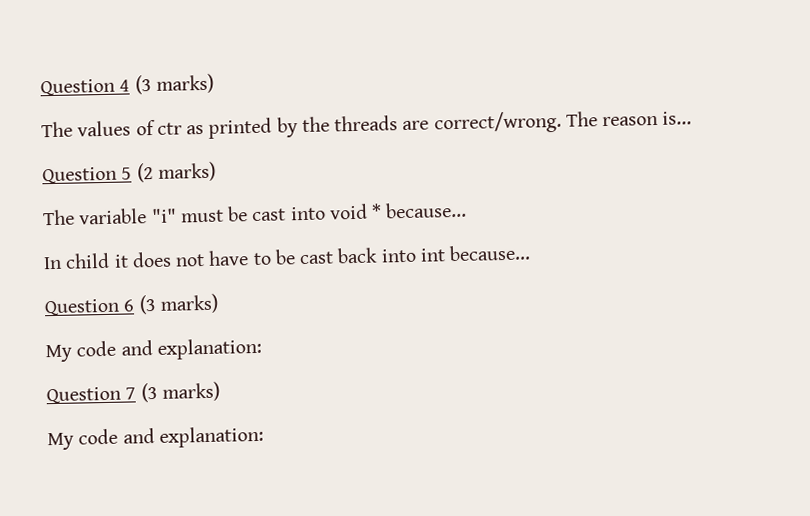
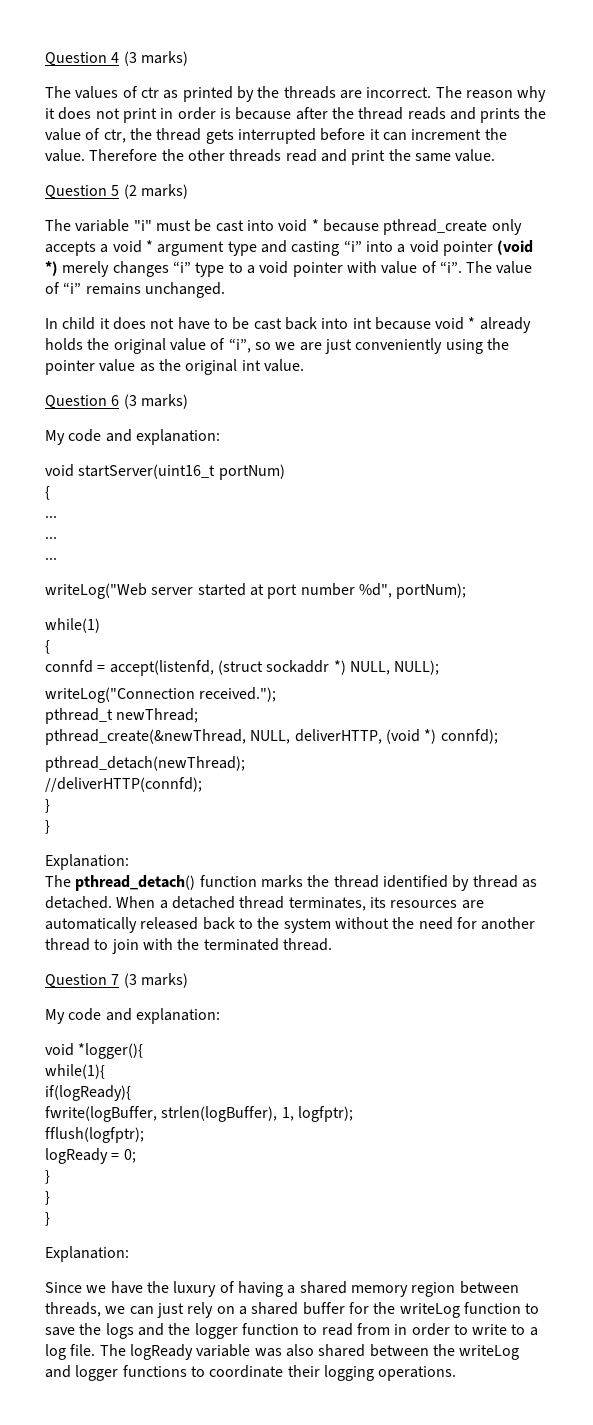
[433,110,562,135] correct/wrong. -> [366,87,432,98] incorrect.
[662,111,693,125] is... -> [517,86,547,102] [45,107,547,123] [45,128,507,144] [45,149,496,165] why it does not print in order is because after the thread reads and prints the value of ctr, the thread gets interrupted before it can increment the value. Therefore the other threads read and print the same value.
[385,201,468,219] because... -> [322,219,522,235] [45,240,534,256] [45,261,533,277] [45,282,225,298] because pthread_create only accepts a void * argument type and casting “i” into a void pointer (void *) merely changes “i” type to a void pointer with value of “i”. The value of “i” remains unchanged.
[449,244,532,262] because... -> [374,317,531,333] [45,338,509,354] [45,359,304,375] because void * already holds the original value of “i”, so we are just conveniently using the pointer value as the original int value.
(262, 348) none -> [45,464,285,480] [45,486,50,500] [45,515,57,518] [45,536,57,539] [45,557,57,560] [45,583,467,599] [45,618,100,633] [45,640,50,654] [45,660,440,676] [45,687,277,703] [45,708,199,724] [45,729,498,745] [45,756,245,772] [45,777,202,792] [45,799,50,813] [45,820,50,834] [45,854,129,870] [45,875,537,891] [45,896,484,911] [45,917,536,933] [45,938,332,954] // void startServer(uint16_t portNum) // { // ... // ... // ... // writeLog("Web server started at port number %d", portNum); // while(1) // { // connfd = accept(listenfd, (struct sockaddr *) NULL, NULL); // writeLog("Connection received."); // pthread_t newThread; // pthread_create(&newThread, NULL, deliverHTTP, (void *) connfd); // pthread_detach(newThread); // //deliverHTTP(connfd); // } // } // Explanation: // The pthread_detach() function marks the thread identified by thread as detached. When a detached thread terminates, its resources are automatically released back to the system without the need for another thread to join with the terminated thread.
(264, 436) none -> [45,1043,144,1059] [45,1064,105,1079] [45,1085,131,1101] [45,1106,353,1122] [45,1127,144,1143] [45,1148,136,1164] [45,1170,50,1184] [45,1191,50,1205] [45,1212,50,1226] [45,1246,129,1262] [45,1281,519,1297] [45,1302,540,1318] [45,1323,538,1339] [45,1344,520,1360] [45,1365,457,1381] // void *logger(){ // while(1){ // if(logReady){ // fwrite(logBuffer, strlen(logBuffer), 1, logfptr); // fflush(logfptr); // logReady = 0; // } // } // } // Explanation: // Since we have the luxury of having a shared memory region between threads, we can just rely on a shared buffer for the writeLog function to save the logs and the logger function to read from in order to write to a log file. The logReady variable was also shared between the writeLog and logger functions to coordinate their logging operations.

